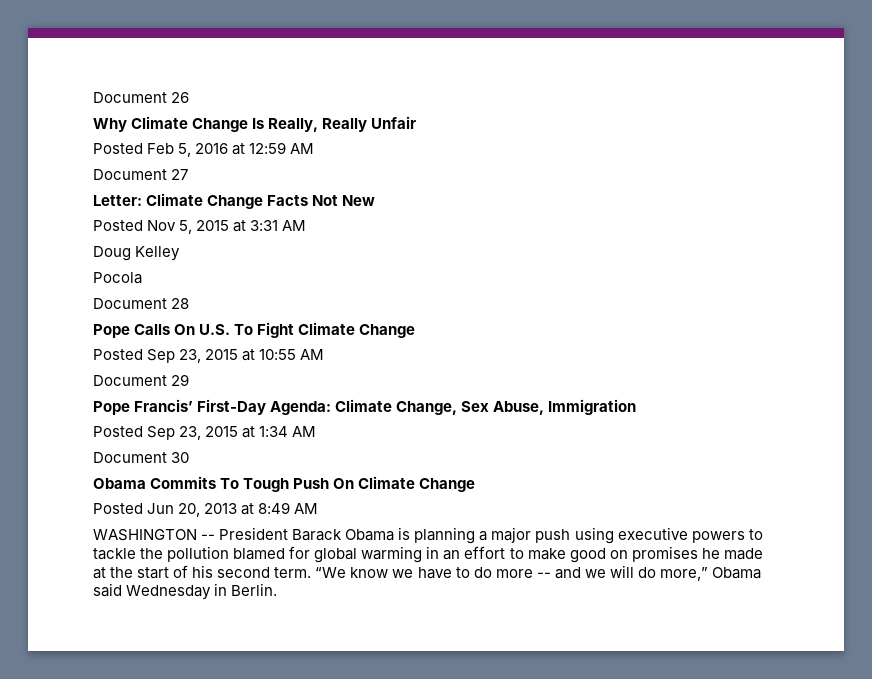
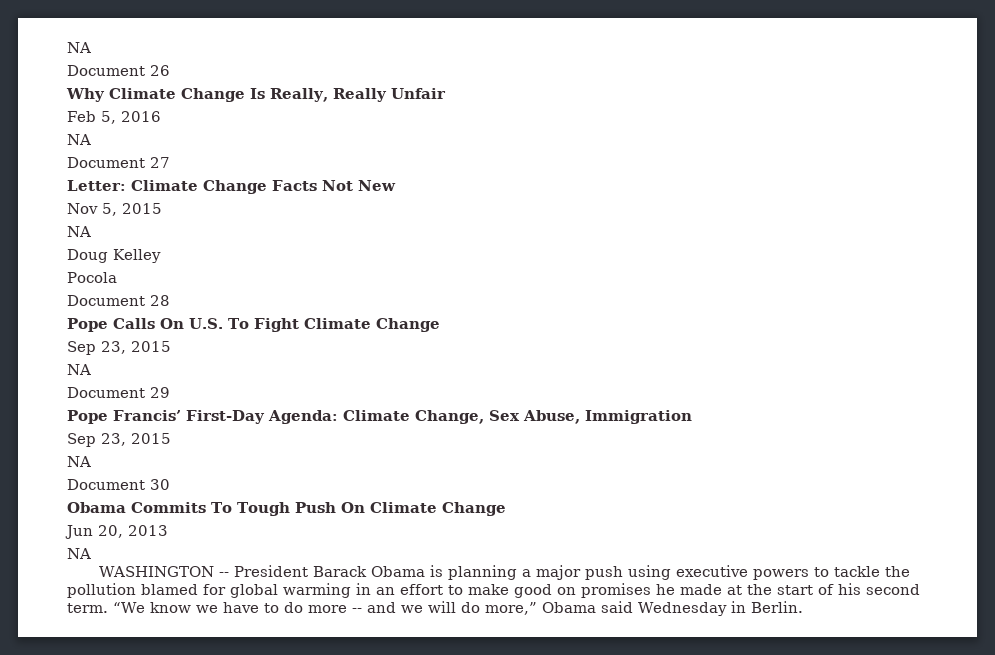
(93, 97) none -> [67,42,91,53] NA //
[93,143,143,154] Posted -> (446, 93) none
[232,142,315,155] at 12:59 AM -> [67,134,91,145] // NA
[93,220,143,231] Posted -> (396, 185) none
[233,220,307,232] at 3:31 AM -> [67,226,91,237] // NA
[93,349,325,363] Posted Sep 23, 2015 at 10:55 AM -> [67,341,171,355] [67,364,91,375] Sep 23, 2015 // NA
[93,426,317,440] Posted Sep 23, 2015 at 1:34 AM -> [67,433,171,447] [67,456,91,467] Sep 23, 2015 // NA
[93,503,143,514] Posted -> (506, 509) none
[241,502,319,515] at 8:49 AM -> [67,548,91,559] // NA

